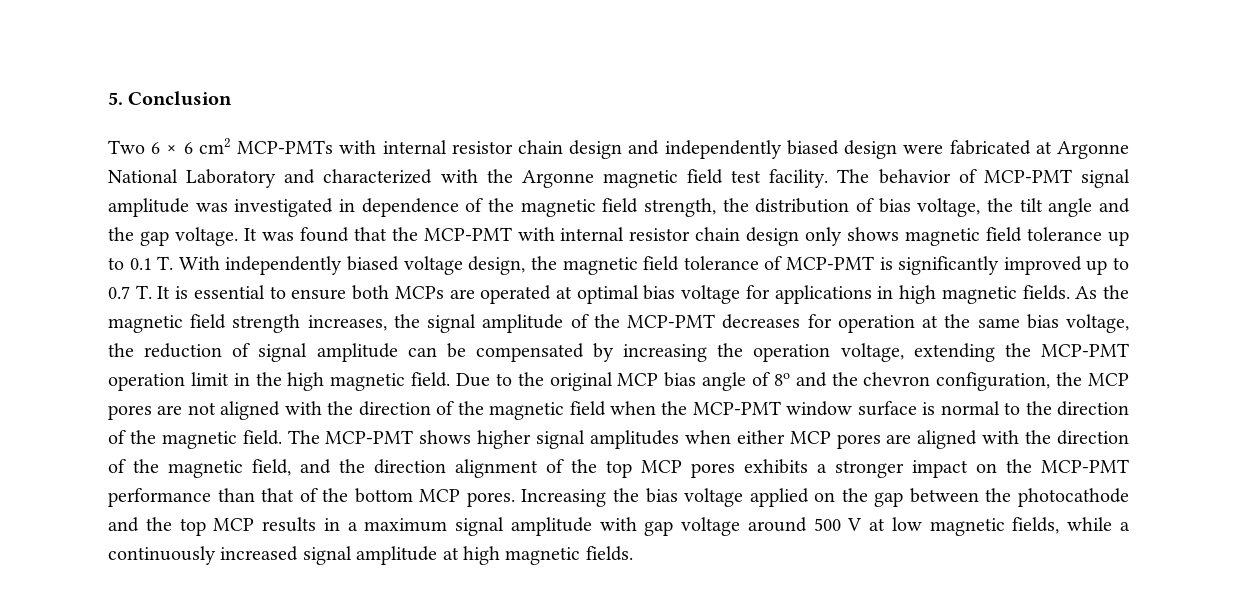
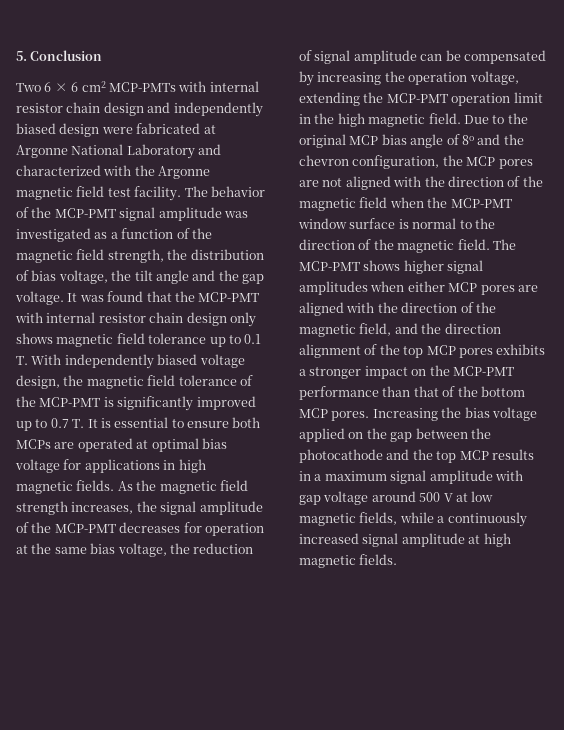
(977, 176) none -> [31,207,52,218] the
[339,198,459,217] in dependence -> [94,228,174,239] as a function
(783, 263) none -> [16,396,36,407] the

